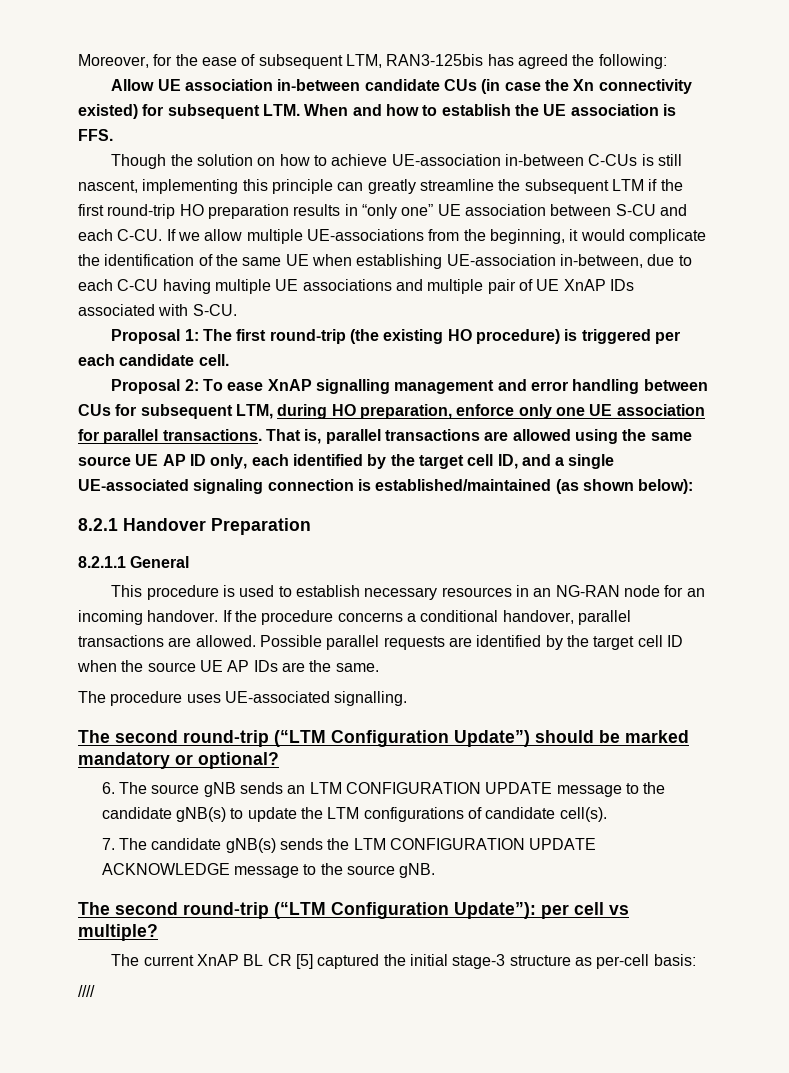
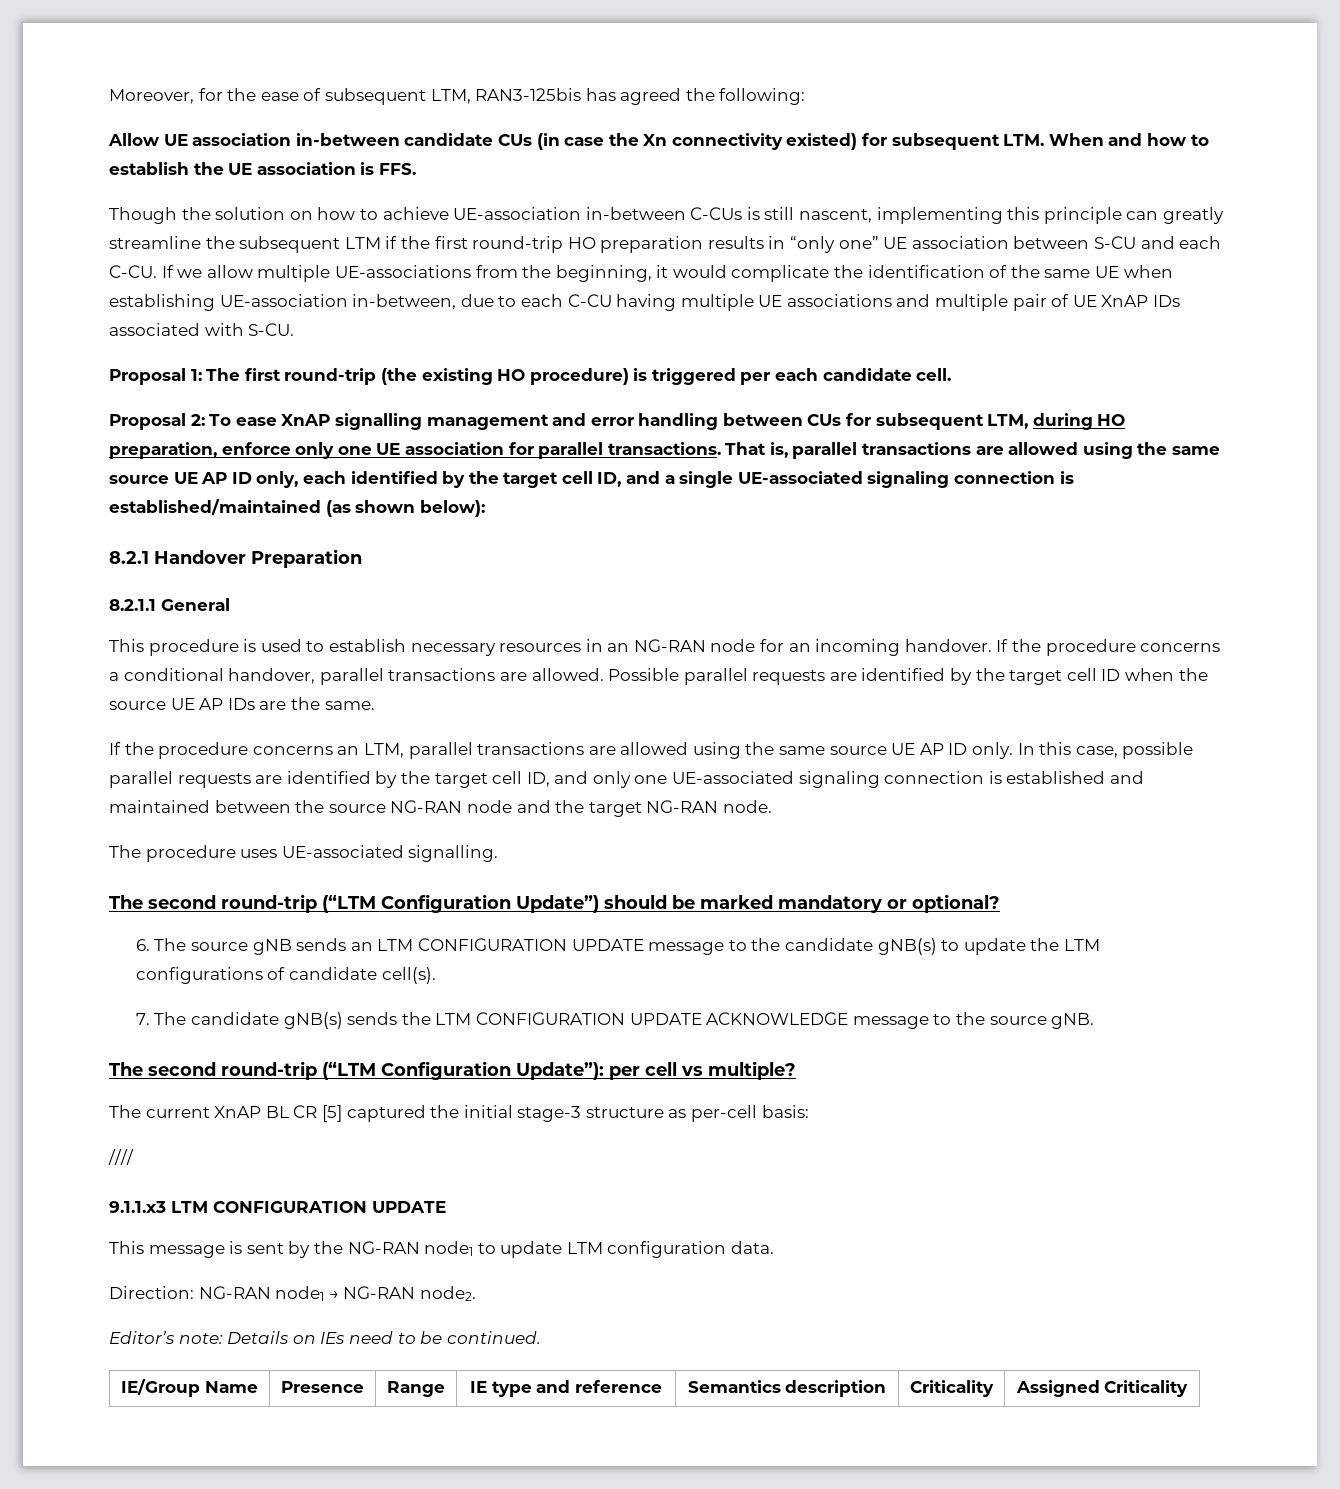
(379, 667) none -> [109,742,1194,759] [109,771,1145,788] [109,800,772,817] // If the procedure concerns an LTM, parallel transactions are allowed using the same source UE AP ID only. In this case, possible parallel requests are identified by the target cell ID, and only one UE-associated signaling connection is established and maintained between the source NG-RAN node and the target NG-RAN node.
(95, 991) none -> [109,1201,446,1213] [109,1241,775,1258] [109,1286,476,1301] [109,1331,541,1344] [121,1379,258,1397] [281,1381,364,1393] [387,1381,445,1397] [470,1380,662,1397] [687,1380,887,1397] [910,1380,994,1397] [1015,1380,1189,1397] // 9.1.1.x3 LTM CONFIGURATION UPDATE // This message is sent by the NG-RAN node1 to update LTM configuration data. // Direction: NG-RAN node1 → NG-RAN node2. // Editor’s note: Details on IEs need to be continued. // IE/Group Name | Presence | Range | IE type and reference | Semantics description | Criticality | Assigned Criticality

